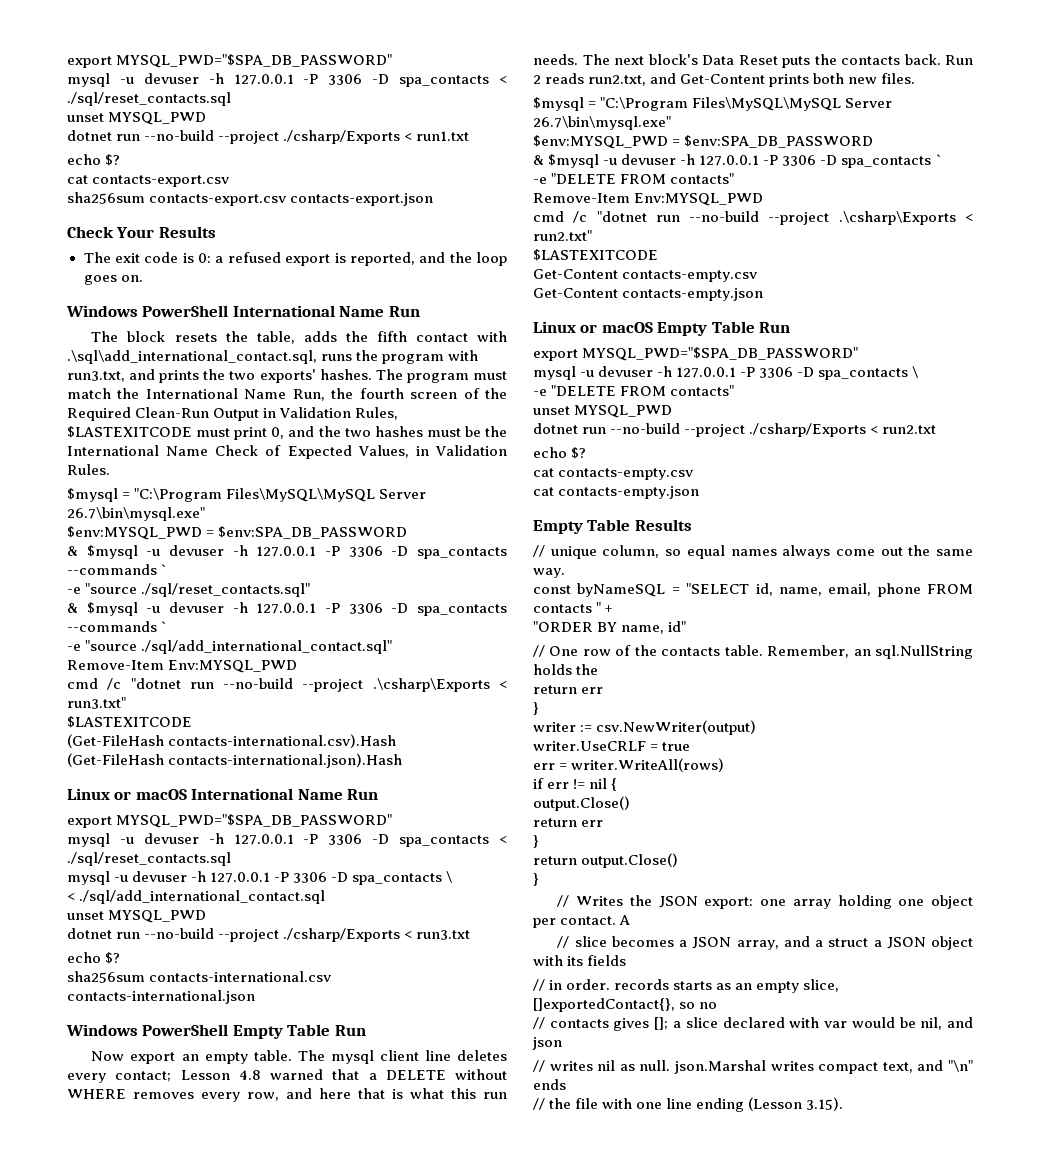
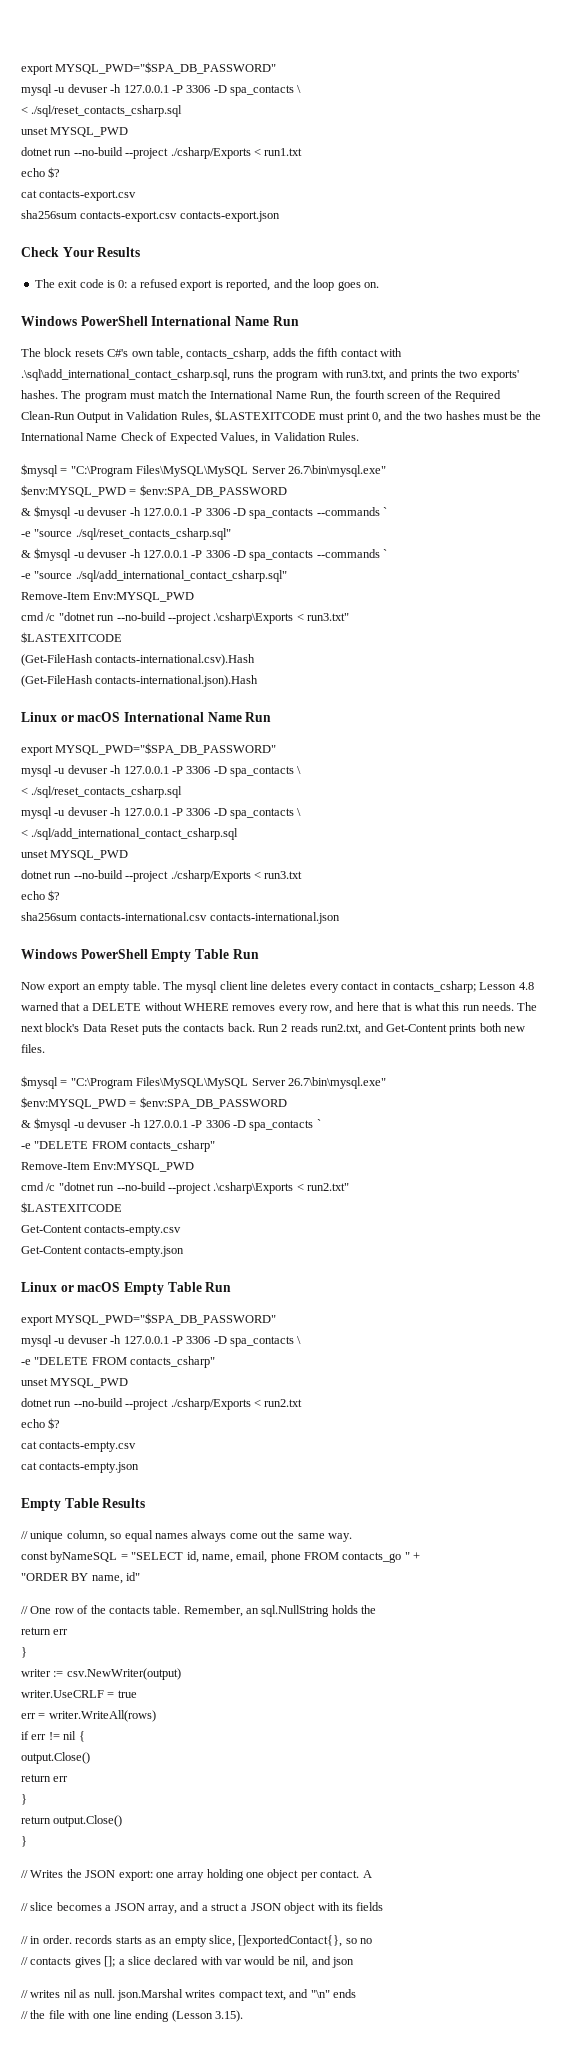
[499,76,508,84] [67,92,231,106] < ./sql/reset_contacts.sql -> [297,85,302,93] [21,105,183,117] \ // < ./sql/reset_contacts_csharp.sql
[225,331,295,344] the table, -> [107,348,270,360] C#'s own table, contacts_csharp,
[67,350,317,364] .\sql\add_international_contact.sql, -> [21,369,230,381] .\sql\add_international_contact_csharp.sql,
[141,583,311,597] ./sql/reset_contacts.sql" -> [75,528,231,540] ./sql/reset_contacts_csharp.sql"
[141,640,393,654] ./sql/add_international_contact.sql" -> [75,570,287,582] ./sql/add_international_contact_csharp.sql"
[499,836,508,844] [67,852,231,866] < ./sql/reset_contacts.sql -> [297,766,302,774] [21,786,183,798] \ // < ./sql/reset_contacts_csharp.sql
[79,890,326,904] ./sql/add_international_contact.sql -> [31,828,239,840] ./sql/add_international_contact_csharp.sql
[115,1071,172,1082] contact; -> [341,981,476,993] contact in contacts_csharp;
[670,173,735,184] contacts" -> [130,1140,216,1152] contacts_csharp"
[670,385,735,396] contacts" -> [130,1356,216,1368] contacts_csharp"
[533,604,592,613] contacts -> [342,1552,402,1563] contacts_go

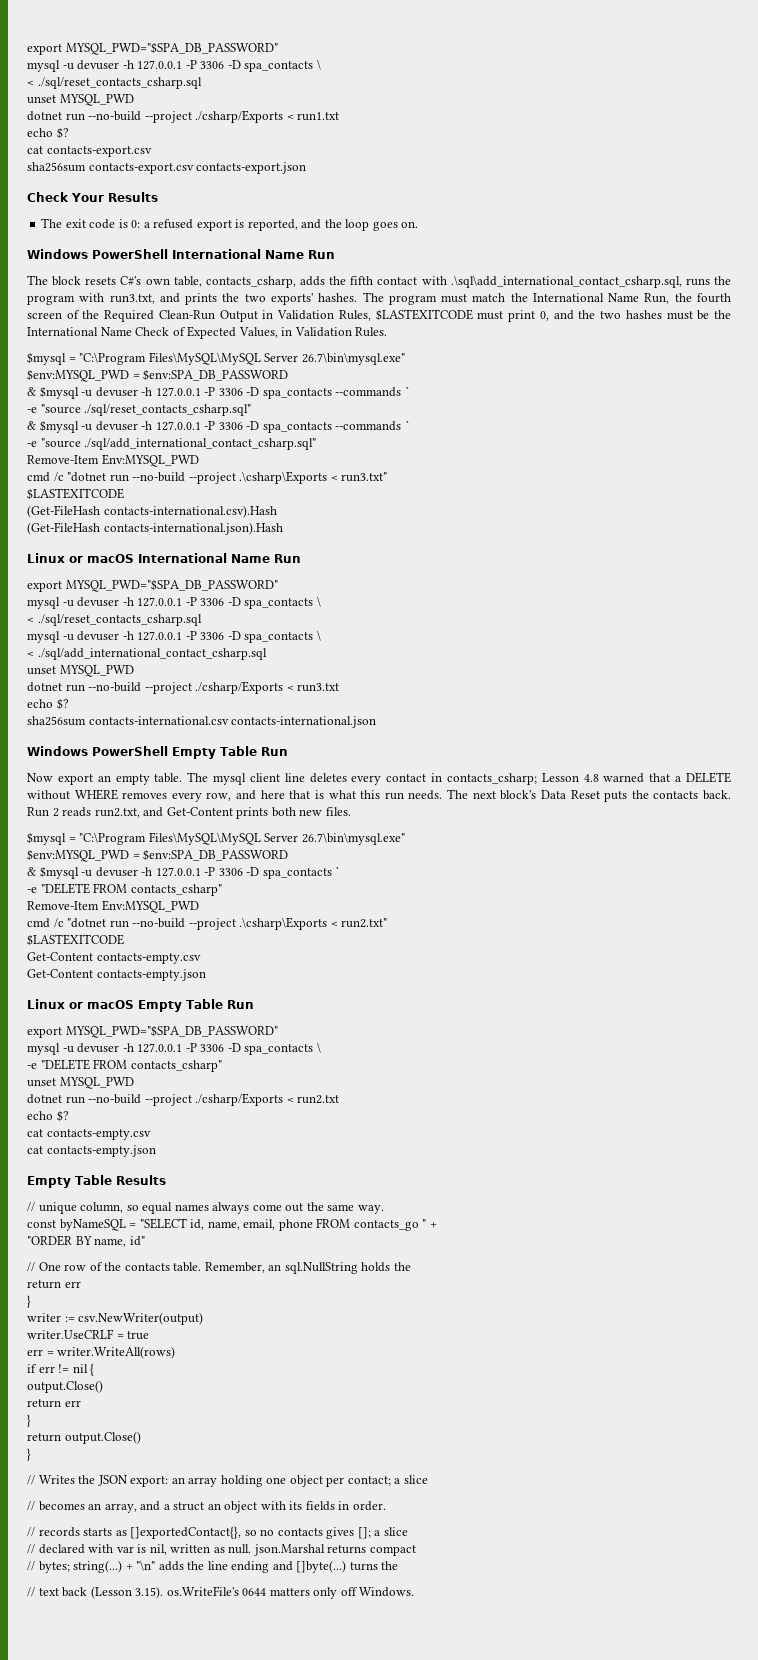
[155,1872,174,1878] one -> [171,1477,185,1484] an
[320,1870,372,1878] [21,1902,145,1911] contact. A // // slice becomes a JSON -> [347,1475,428,1486] [27,1501,102,1511] contact; a slice // // becomes an
[241,1903,281,1911] a JSON -> [207,1503,221,1510] an
[21,1935,72,1944] // // in order. -> [338,1501,386,1511] [27,1527,35,1537] in order. // //
[159,1935,235,1947] an empty slice, -> (127, 1533) none
[21,1957,28,1965] // // -> (275, 1532) none
(151, 1960) none -> [27,1544,35,1554] // //
[244,1956,354,1968] [21,1989,77,1998] would be nil, and json // // writes nil -> [137,1544,211,1555] is nil, written
[185,1990,216,1998] writes -> [327,1545,367,1554] returns
[265,1989,357,2001] [21,2010,243,2022] text, and "\n" ends // // the file with one line ending (Lesson 3.15). -> [27,1560,399,1573] [27,1586,415,1599] // // bytes; string(...) + "\n" adds the line ending and []byte(...) turns the // // text back (Lesson 3.15). os.WriteFile's 0644 matters only off Windows.

